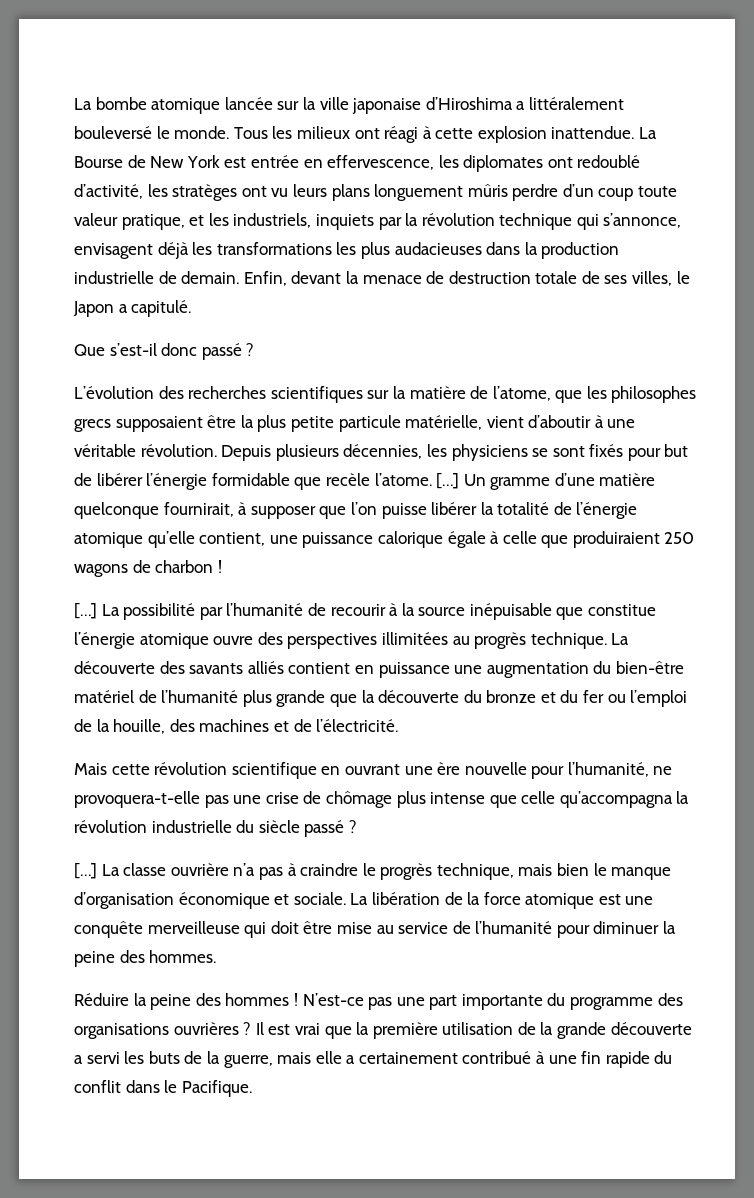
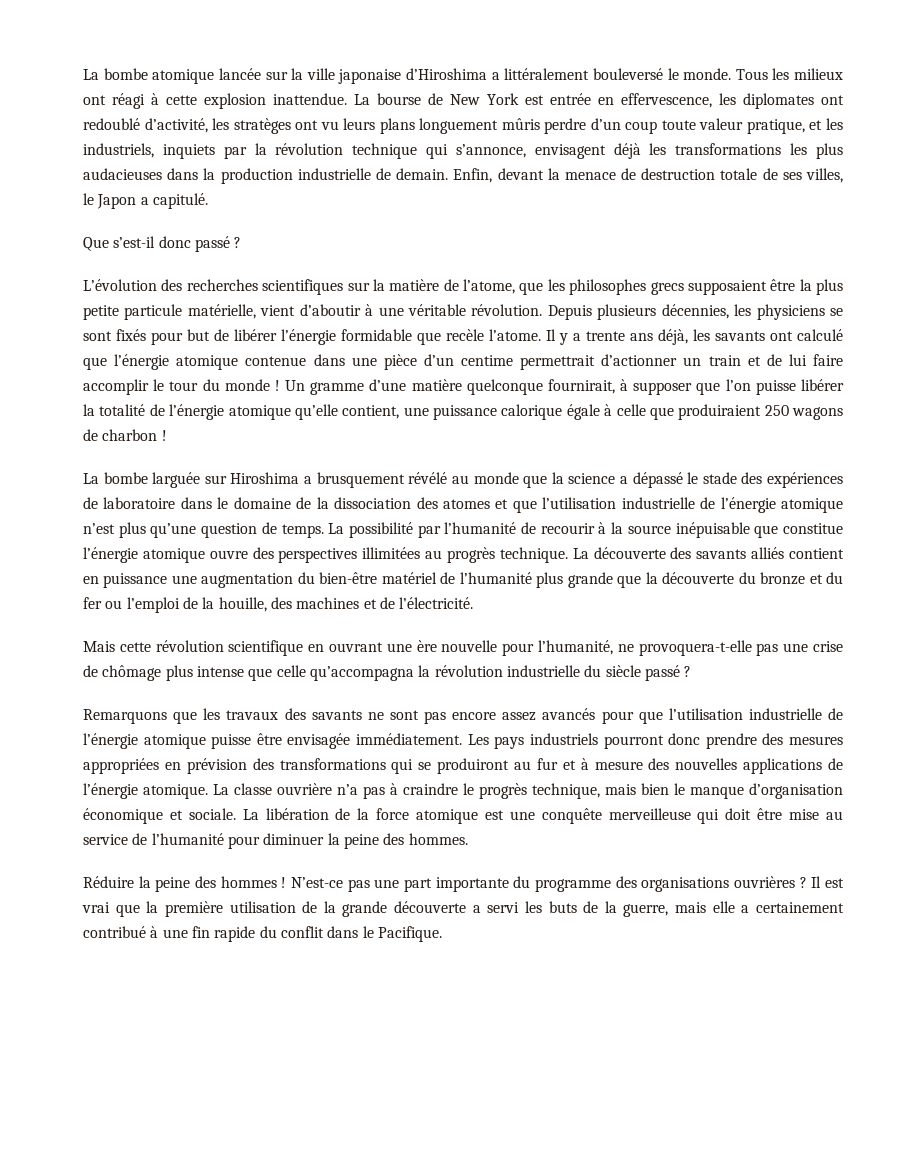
[74,156,123,168] Bourse -> [377,93,421,105] bourse
[436,473,460,489] […] -> [546,329,843,345] [83,354,843,370] [83,379,280,395] Il y a trente ans déjà, les savants ont calculé que l’énergie atomique contenue dans une pièce d’un centime permettrait d’actionner un train et de lui faire accomplir le tour du monde !
[74,603,97,619] […] -> [83,472,843,488] [83,497,843,513] [83,522,324,538] La bombe larguée sur Hiroshima a brusquement révélé au monde que la science a dépassé le stade des expériences de laboratoire dans le domaine de la dissociation des atomes et que l’utilisation industrielle de l’énergie atomique n’est plus qu’une question de temps.
[74,863,97,879] […] -> [83,708,843,724] [83,733,844,749] [83,758,843,774] [83,783,208,799] Remarquons que les travaux des savants ne sont pas encore assez avancés pour que l’utilisation industrielle de l’énergie atomique puisse être envisagée immédiatement. Les pays industriels pourront donc prendre des mesures appropriées en prévision des transformations qui se produiront au fur et à mesure des nouvelles applications de l’énergie atomique.

